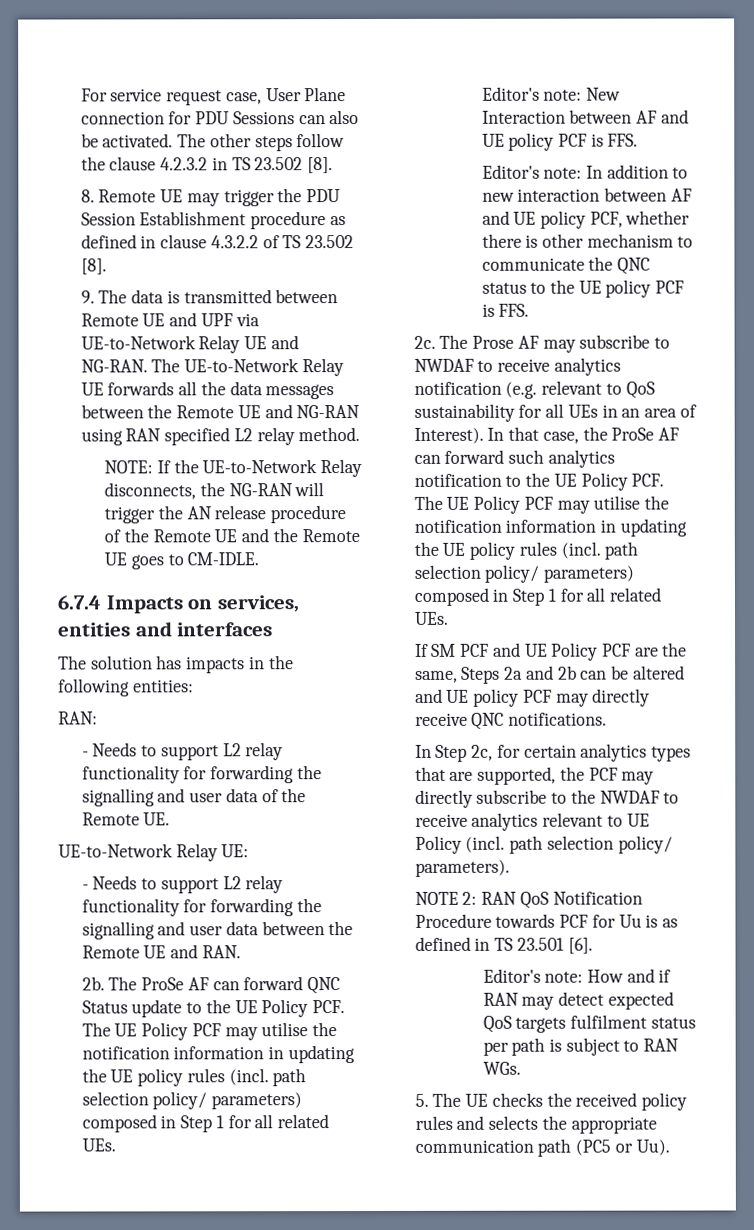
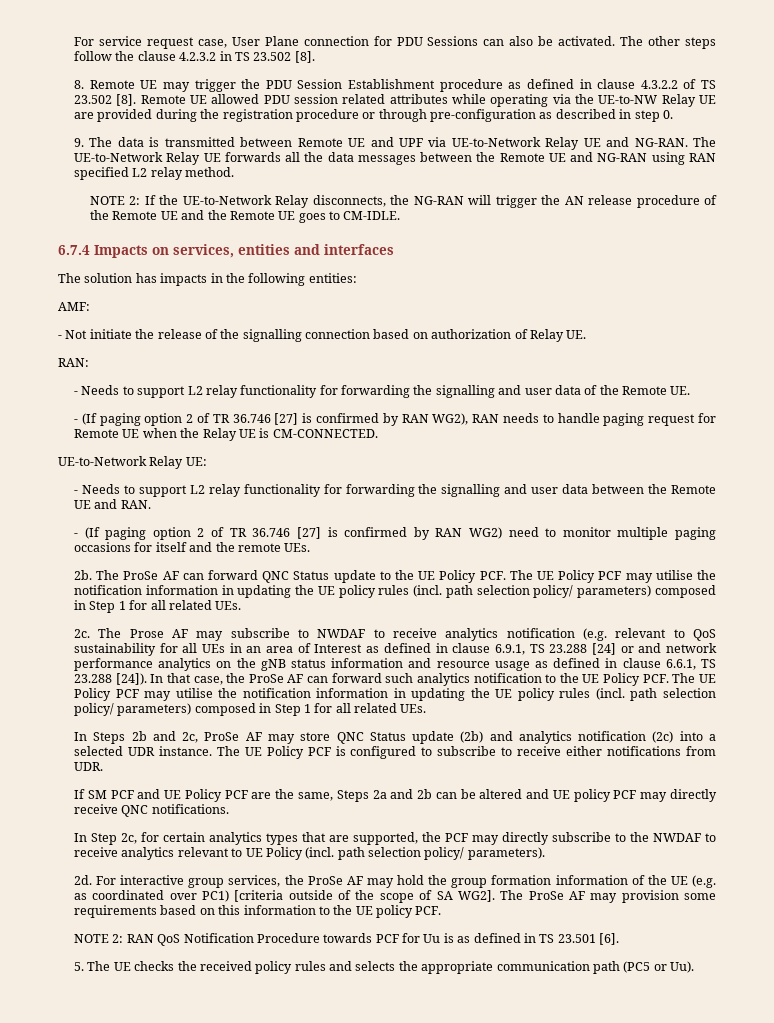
(107, 266) none -> [140,94,716,107] [74,109,673,122] Remote UE allowed PDU session related attributes while operating via the UE-to-NW Relay UE are provided during the registration procedure or through pre-configuration as described in step 0.
[104,460,154,474] NOTE: -> [90,196,141,205] NOTE 2:
(194, 686) none -> [58,302,90,311] [58,329,587,342] // AMF: // - Not initiate the release of the signalling connection based on authorization of Relay UE.
(171, 819) none -> [74,413,716,426] [74,428,378,441] // - (If paging option 2 of TR 36.746 [27] is confirmed by RAN WG2), RAN needs to handle paging request for Remote UE when the Relay UE is CM-CONNECTED.
(241, 952) none -> [74,527,717,540] [74,542,311,552] // - (If paging option 2 of TR 36.746 [27] is confirmed by RAN WG2) need to monitor multiple paging occasions for itself and the remote UEs.
[481,86,621,101] [481,109,689,124] [481,132,639,151] [481,164,689,179] [481,187,692,202] [481,210,691,229] [481,233,694,248] [481,256,650,275] [481,279,685,298] [481,303,530,317] // Editor's note: New Interaction between AF and UE policy PCF is FFS. // Editor's note: In addition to new interaction between AF and UE policy PCF, whether there is other mechanism to communicate the QNC status to the UE policy PCF is FFS. -> (242, 605) none
[413,427,484,444] Interest). -> [314,643,717,655] [74,658,716,671] [74,673,147,685] Interest as defined in clause 6.9.1, TS 23.288 [24] or and network performance analytics on the gNB status information and resource usage as defined in clause 6.6.1, TS 23.288 [24]).
(449, 618) none -> [74,731,716,744] [74,746,716,759] [74,762,104,771] // In Steps 2b and 2c, ProSe AF may store QNC Status update (2b) and analytics notification (2c) into a selected UDR instance. The UE Policy PCF is configured to subscribe to receive either notifications from UDR.
(510, 868) none -> [74,875,717,888] [74,890,717,903] [74,905,442,918] // 2d. For interactive group services, the ProSe AF may hold the group formation information of the UE (e.g. as coordinated over PC1) [criteria outside of the scope of SA WG2]. The ProSe AF may provision some requirements based on this information to the UE policy PCF.
[482,968,672,983] [482,991,674,1010] [482,1014,696,1033] [482,1037,680,1056] [482,1061,521,1075] // Editor's note: How and if RAN may detect expected QoS targets fulfilment status per path is subject to RAN WGs. -> (620, 939) none

